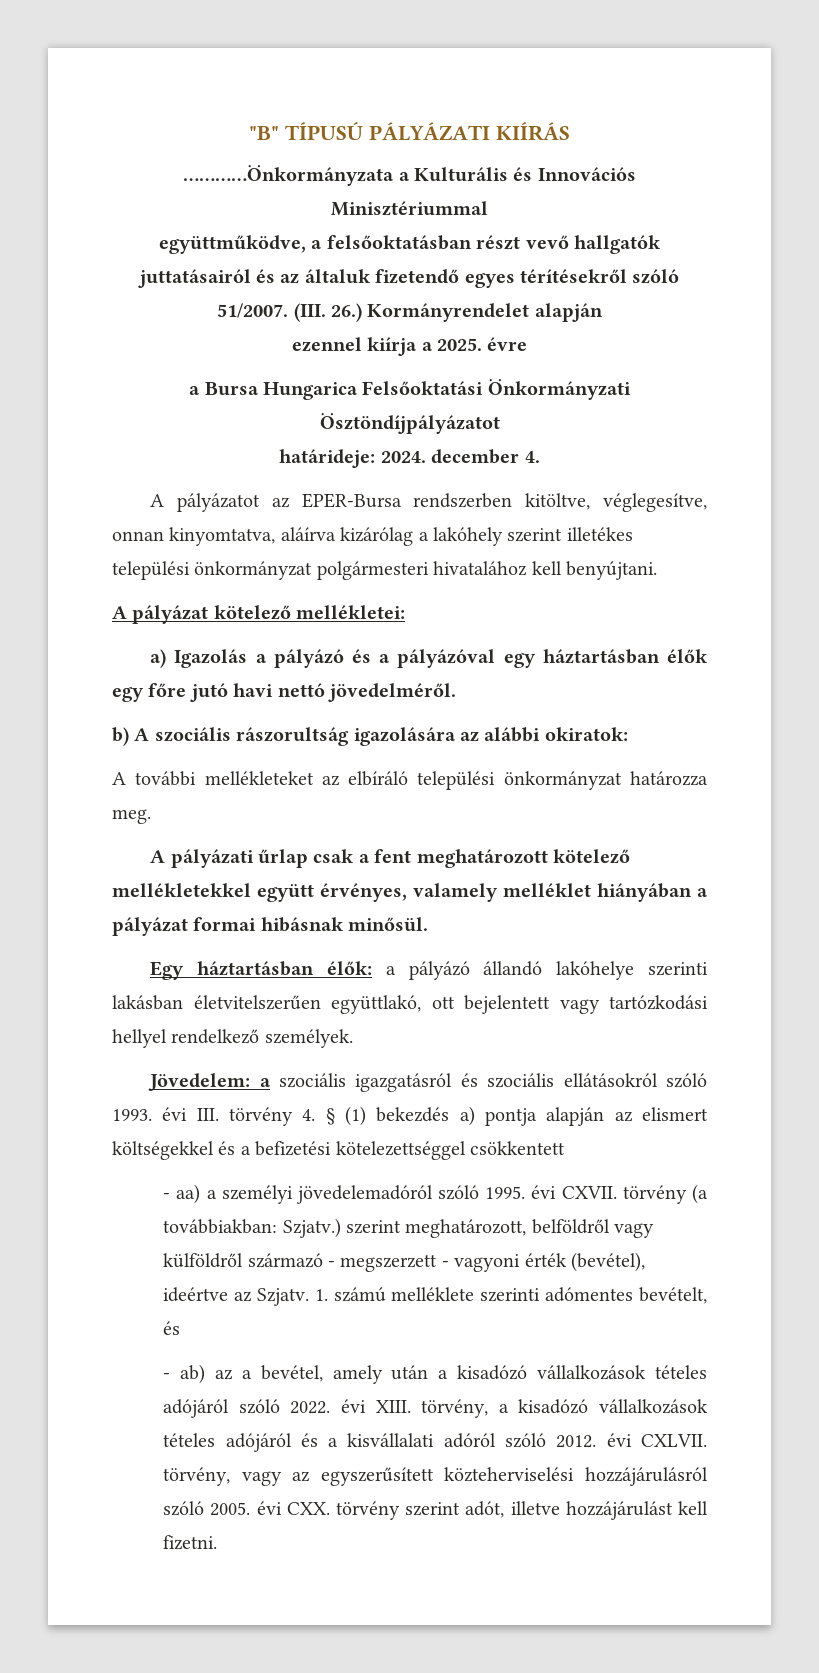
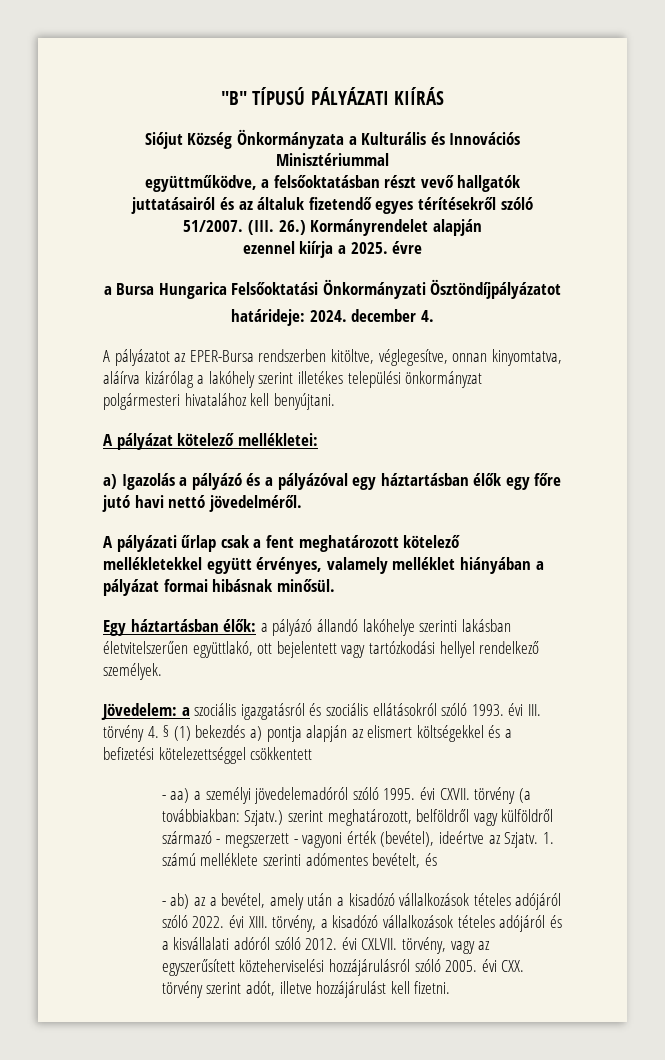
[183,165,395,186] …………Önkormányzata -> [144,129,344,149] Siójut Község Önkormányzata
[112,727,628,746] [112,771,708,790] [112,809,151,824] // b) A szociális rászorultság igazolására az alábbi okiratok: // A további mellékleteket az elbíráló települési önkormányzat határozza meg. -> (302, 503) none

